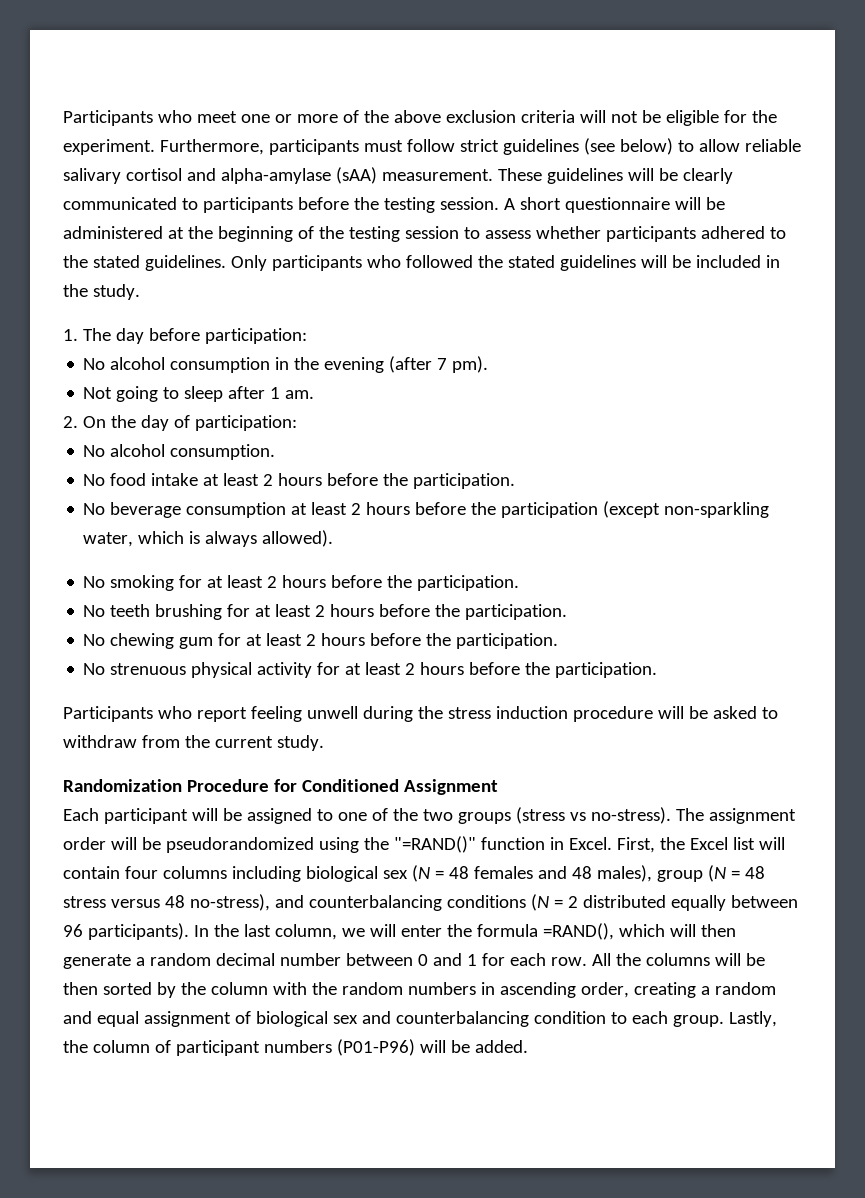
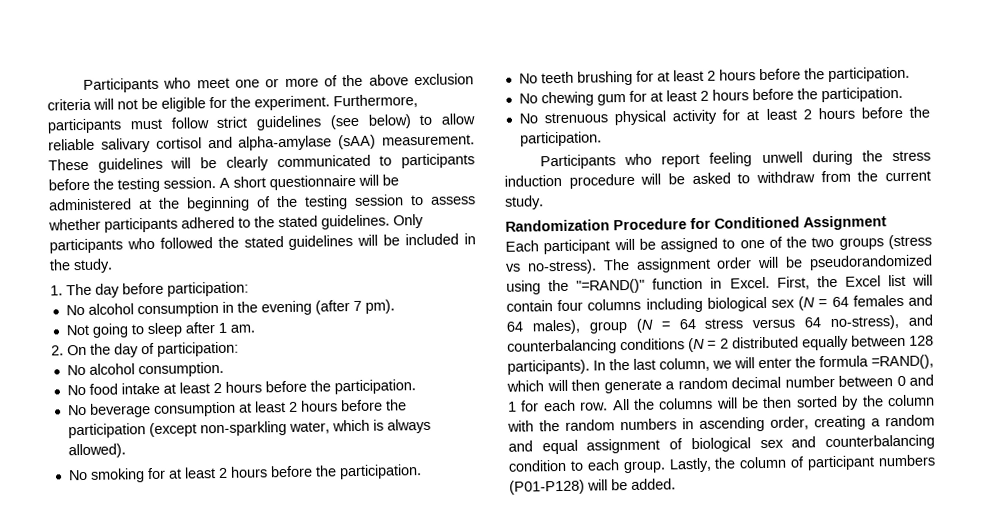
[448,866,469,879] 48 -> [831,296,849,308] 64
[571,866,592,879] 48 -> [506,321,523,332] 64
[744,866,765,879] 48 -> [678,319,696,330] 64
[164,895,185,908] 48 -> [804,317,822,328] 64
[63,924,83,937] 96 -> [909,335,934,346] 128
[336,1039,415,1056] (P01-P96) -> [509,479,585,495] (P01-P128)

